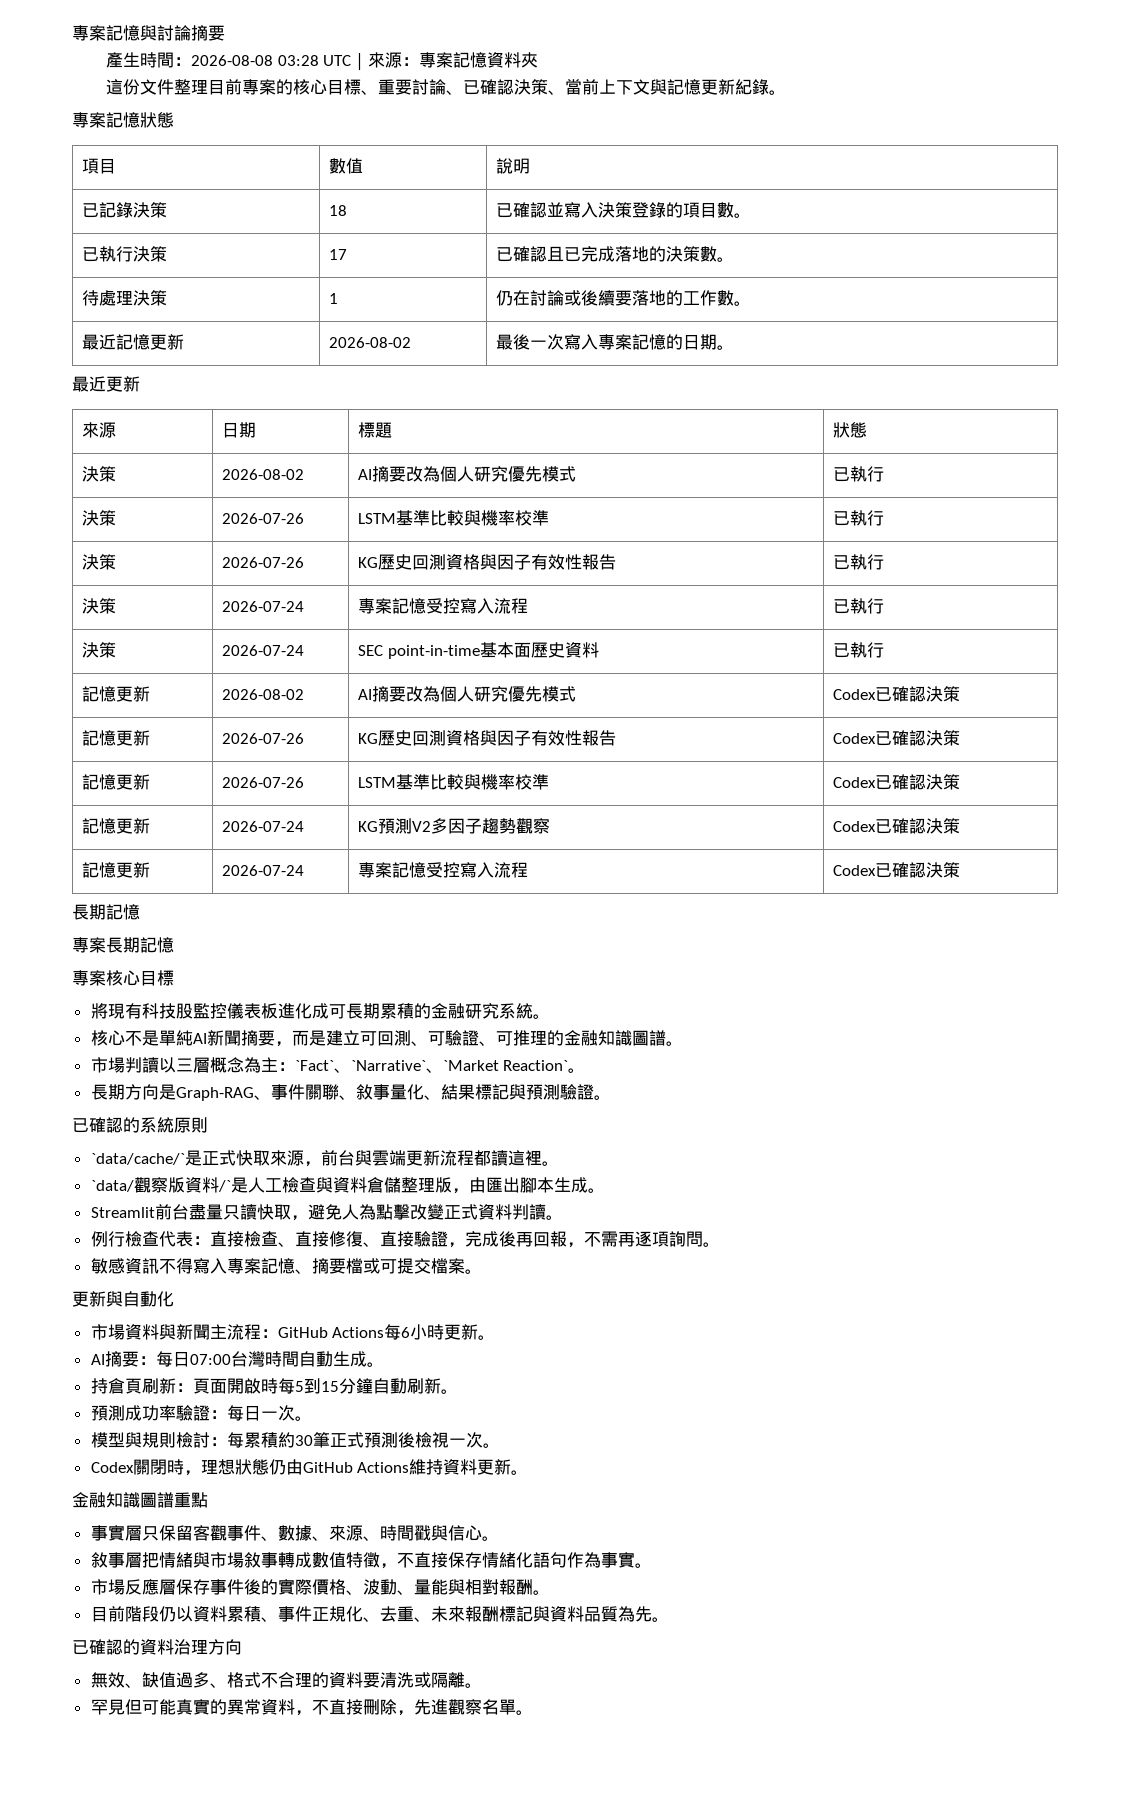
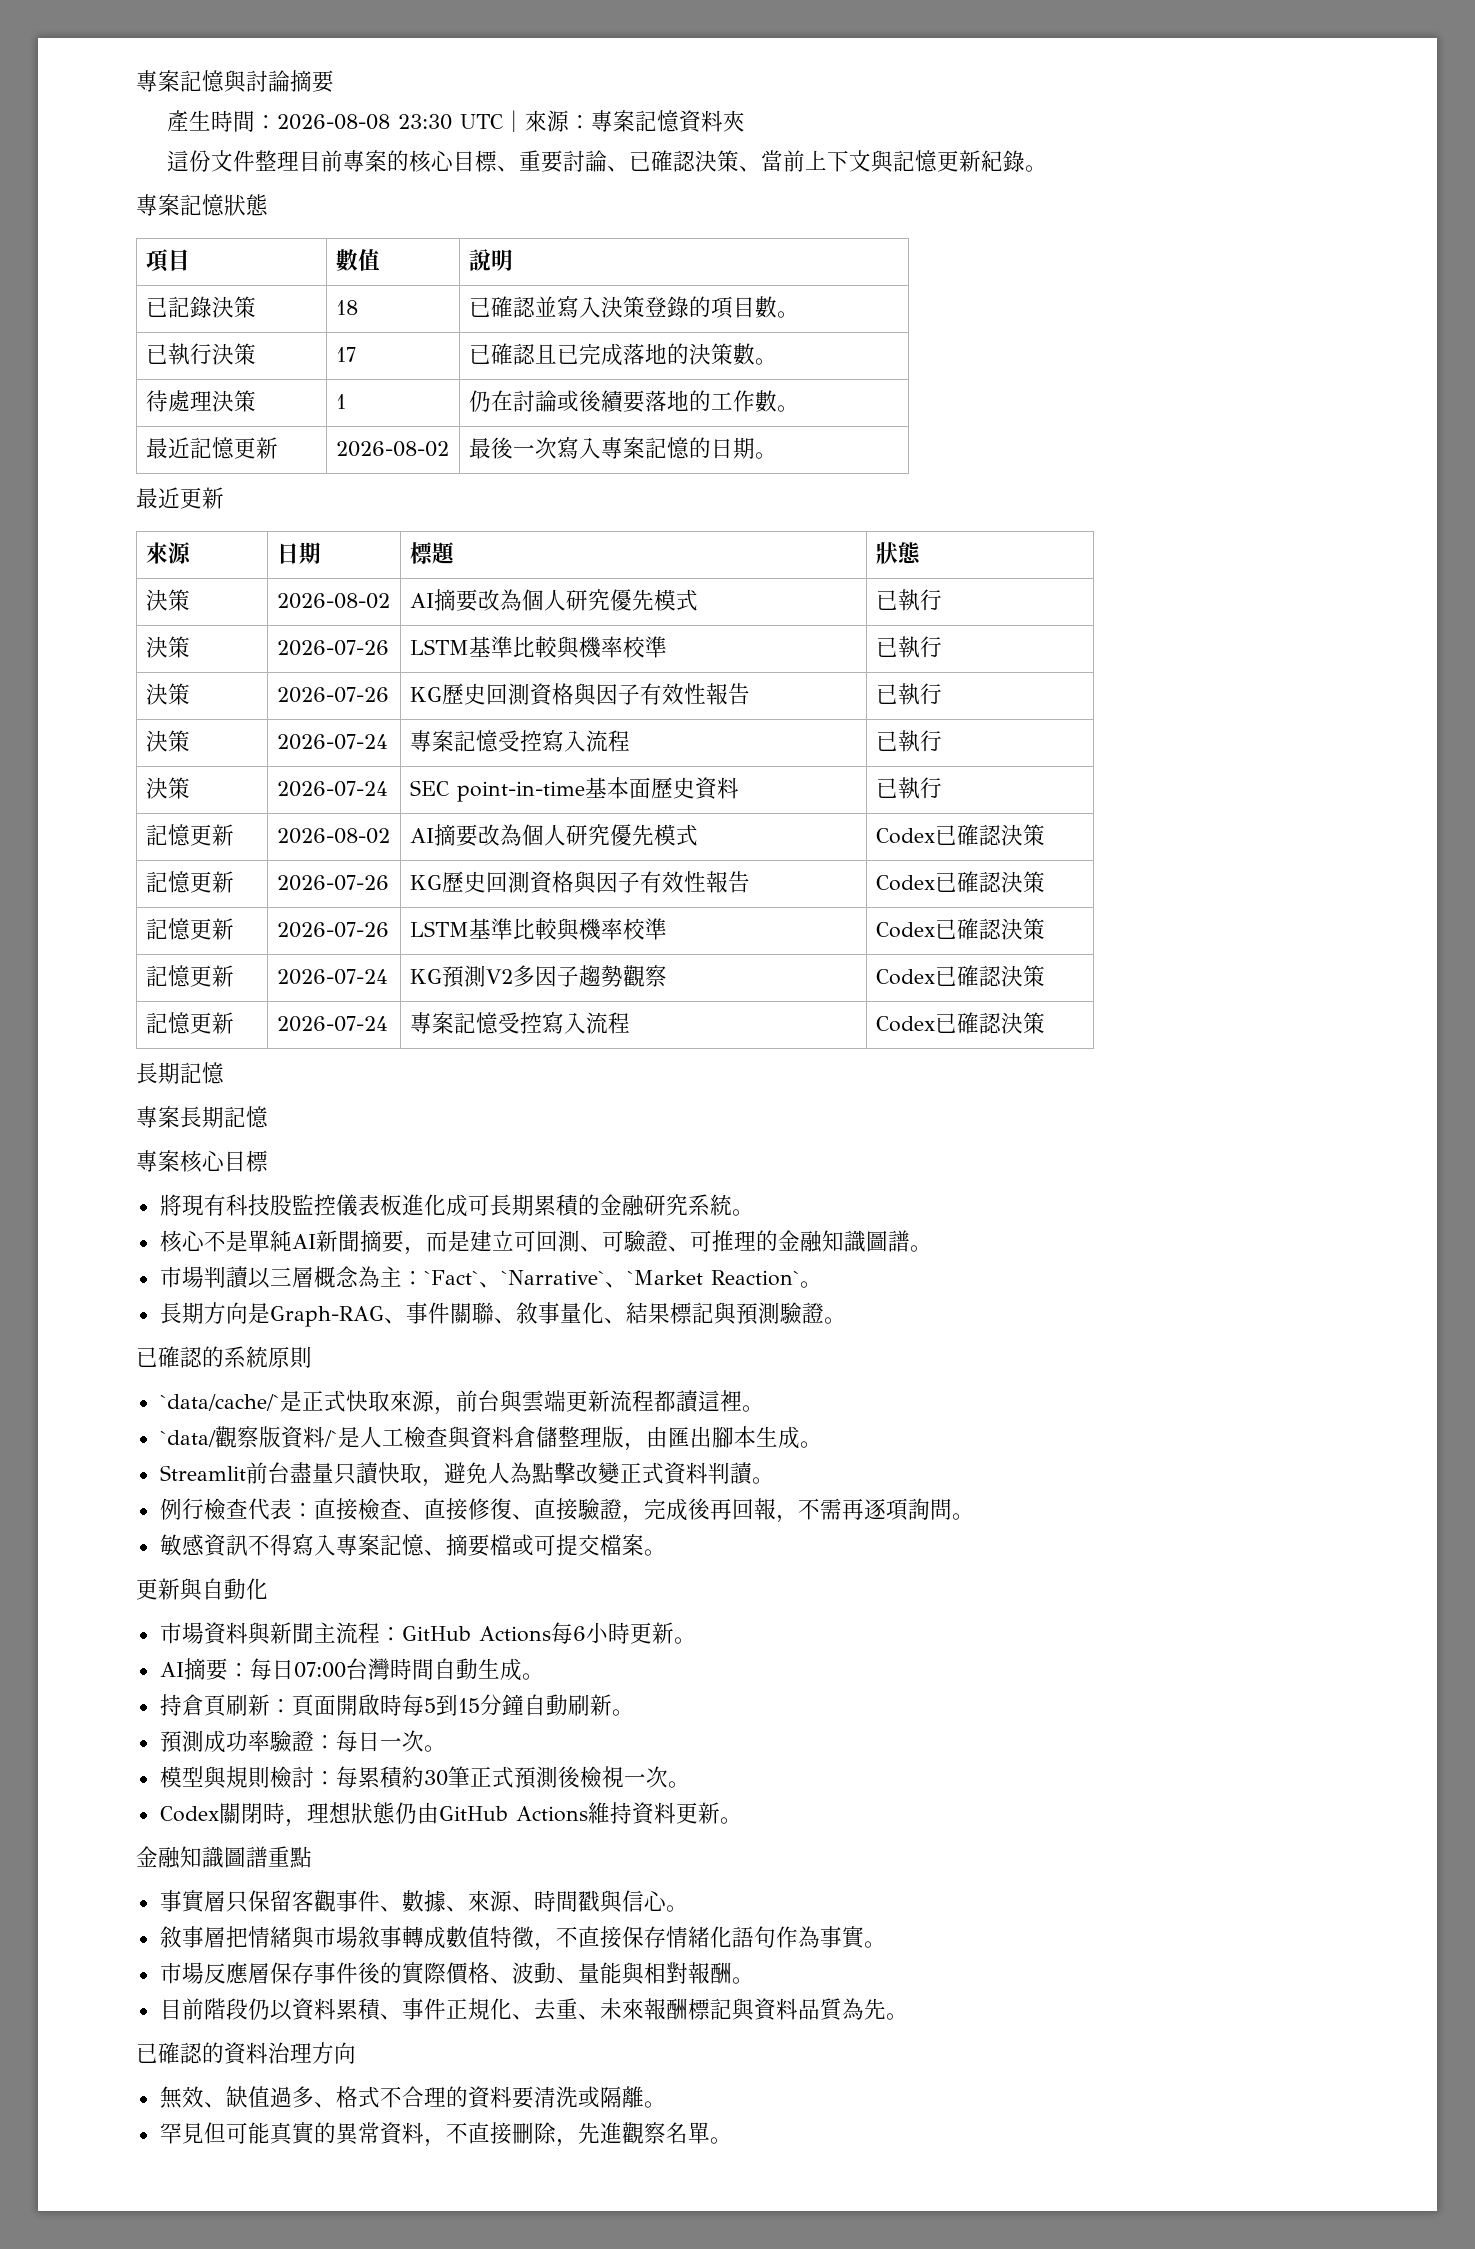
[277,55,319,66] 03:28 -> [397,114,452,130] 23:30

